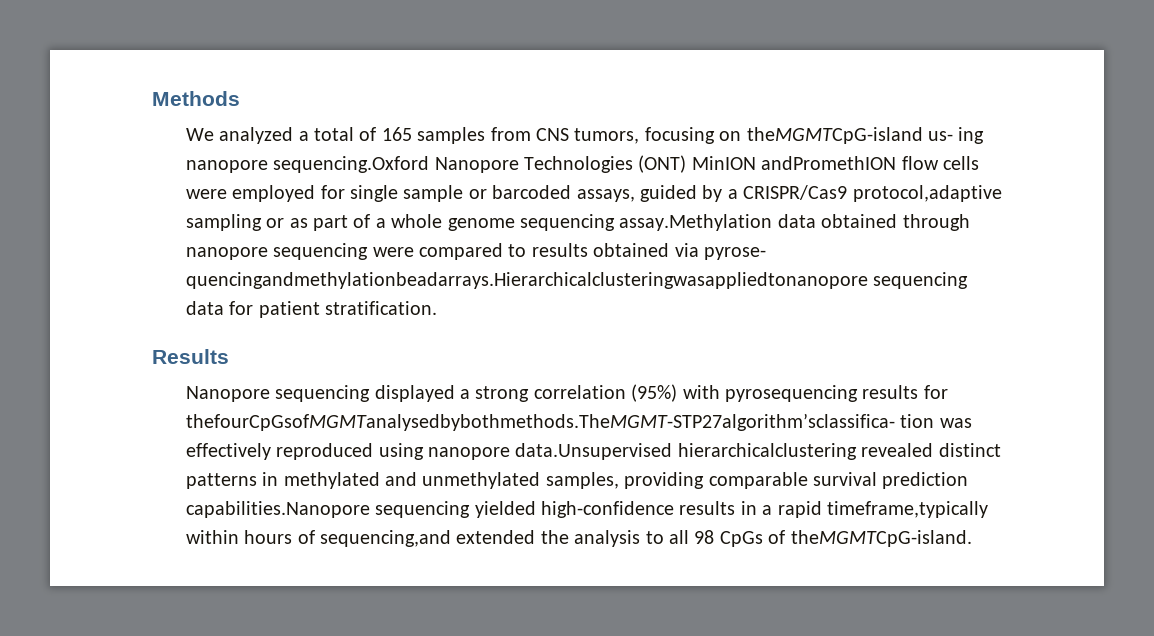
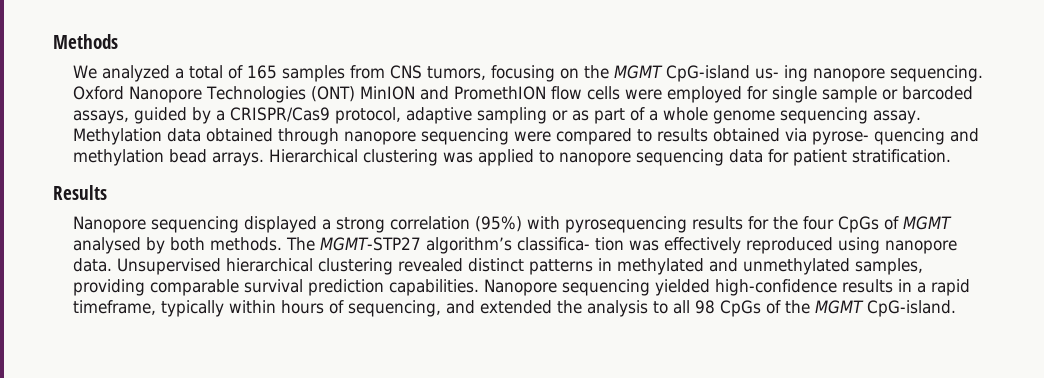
[746,127,923,144] theMGMTCpG-island -> [584,65,751,82] the MGMT CpG-island
[273,156,430,173] sequencing.Oxford -> [890,65,984,82] [73,86,125,100] sequencing. Oxford
[761,156,897,170] andPromethION -> [420,86,547,100] and PromethION
[852,185,1002,202] protocol,adaptive -> [335,107,473,124] protocol, adaptive
[619,214,773,231] assay.Methylation -> [873,110,922,124] [73,128,163,145] assay. Methylation
[185,272,868,289] quencingandmethylationbeadarrays.Hierarchicalclusteringwasappliedtonanopore -> [874,128,980,145] [73,149,632,166] quencing and methylation bead arrays. Hierarchical clustering was applied to nanopore
[185,413,895,431] thefourCpGsofMGMTanalysedbybothmethods.TheMGMT-STP27algorithm’sclassifica- -> [773,216,953,233] [73,237,591,254] the four CpGs of MGMT analysed by both methods. The MGMT-STP27 algorithm’s classifica-
[515,443,857,460] data.Unsupervised hierarchicalclustering -> [73,258,394,275] data. Unsupervised hierarchical clustering
[185,501,370,518] capabilities.Nanopore -> [389,279,558,296] capabilities. Nanopore
[826,501,988,518] timeframe,typically -> [73,300,225,317] timeframe, typically
[319,530,451,547] sequencing,and -> [348,300,476,317] sequencing, and
[790,530,972,547] theMGMTCpG-island. -> [785,300,957,317] the MGMT CpG-island.

